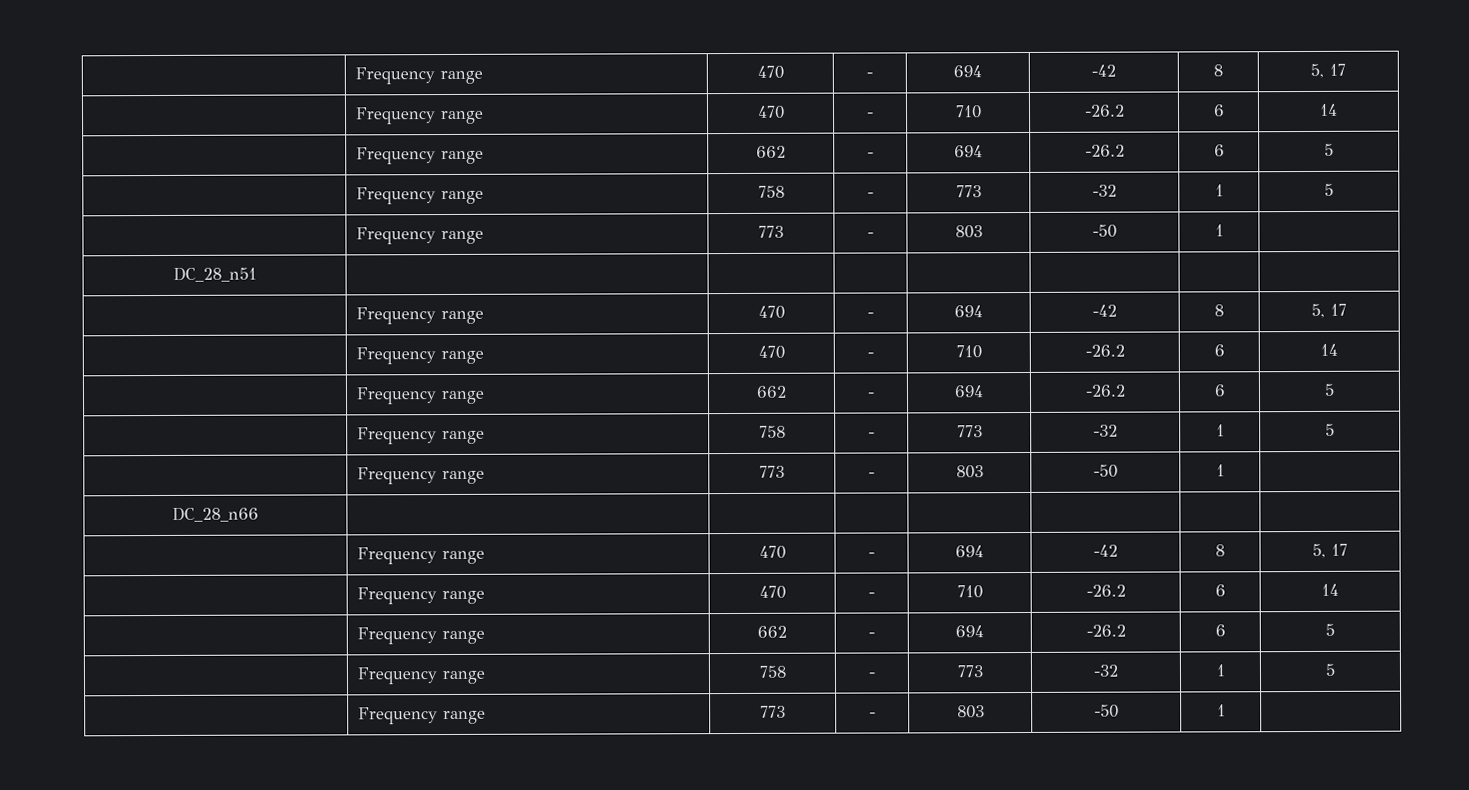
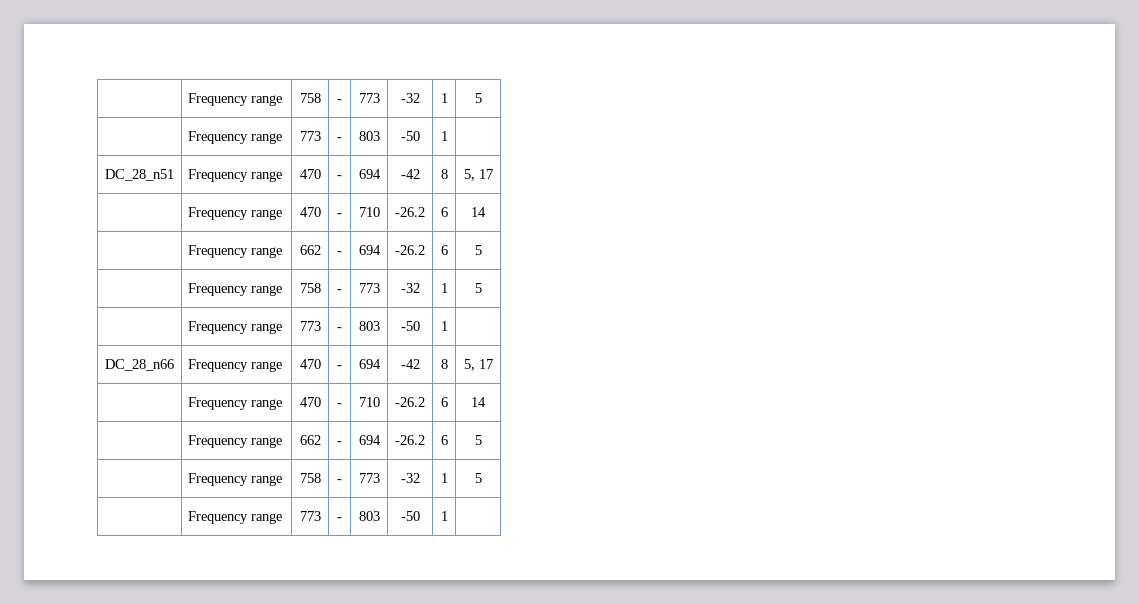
[354,67,483,85] [756,65,784,79] [866,72,873,78] [953,65,982,78] [1091,64,1116,77] [1213,64,1223,77] [1310,63,1346,78] [354,107,484,125] [756,105,785,119] [867,112,874,118] [954,105,982,119] [1083,104,1125,117] [1212,104,1225,117] [1319,103,1338,116] [355,147,484,165] [756,145,786,158] [867,152,874,158] [954,145,983,158] [1084,144,1125,157] [1213,144,1225,157] [1324,143,1334,156] [355,187,484,205] | Frequency range | 470 | - | 694 | -42 | 8 | 5, 17 // | Frequency range | 470 | - | 710 | -26.2 | 6 | 14 // | Frequency range | 662 | - | 694 | -26.2 | 6 | 5 // | Frequency range -> [188,93,283,106] | Frequency range
(257, 274) | | | | | | // | -> (174, 175) none
(259, 514) | | | | | | // | -> (174, 365) none

